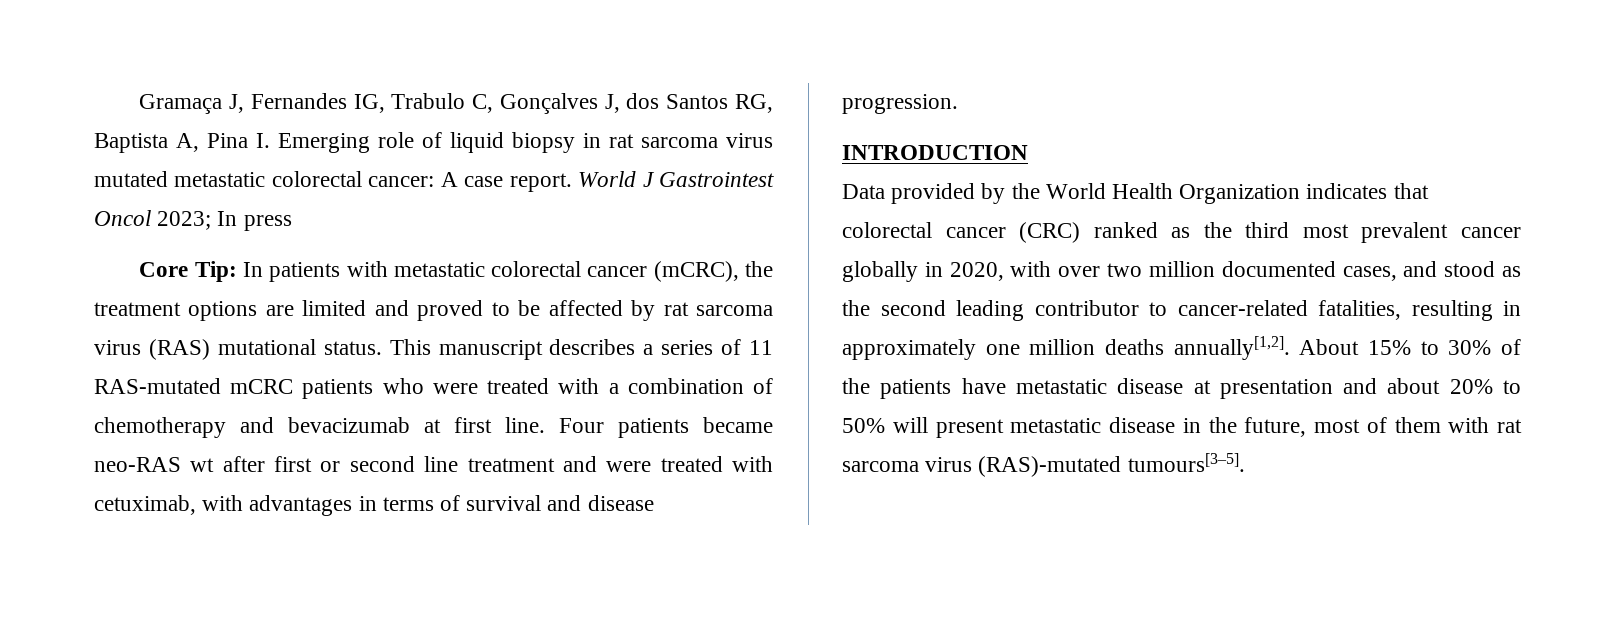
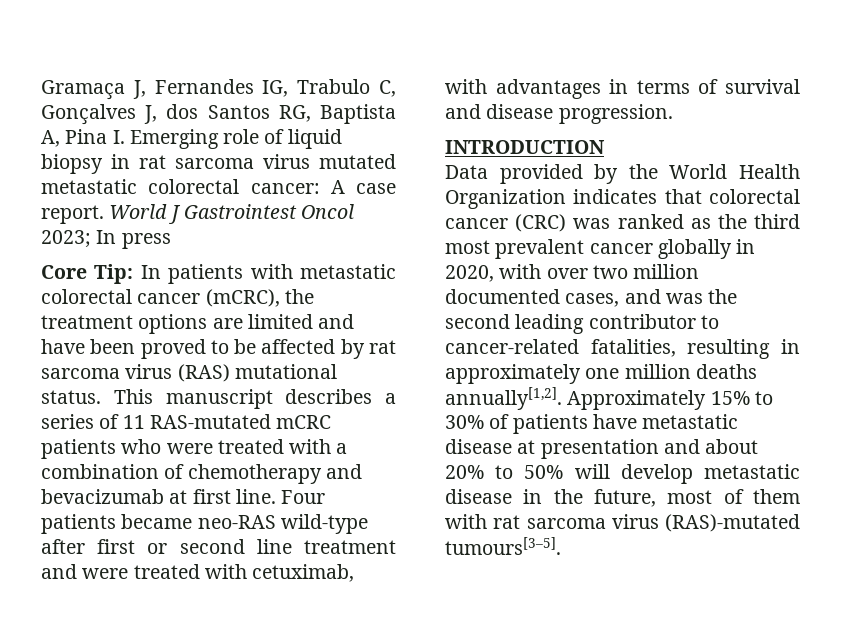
(409, 308) none -> [41,339,136,354] have been
[190,458,215,472] wt -> [280,514,368,534] wild-type
(1081, 232) none -> [573,218,611,229] was
[1444,261,1521,277] stood as -> [665,293,703,304] was
[1299,339,1360,355] About -> [567,390,707,410] Approximately
[842,378,870,394] the -> (510, 421) none
[935,419,1004,438] present -> [620,464,693,484] develop

